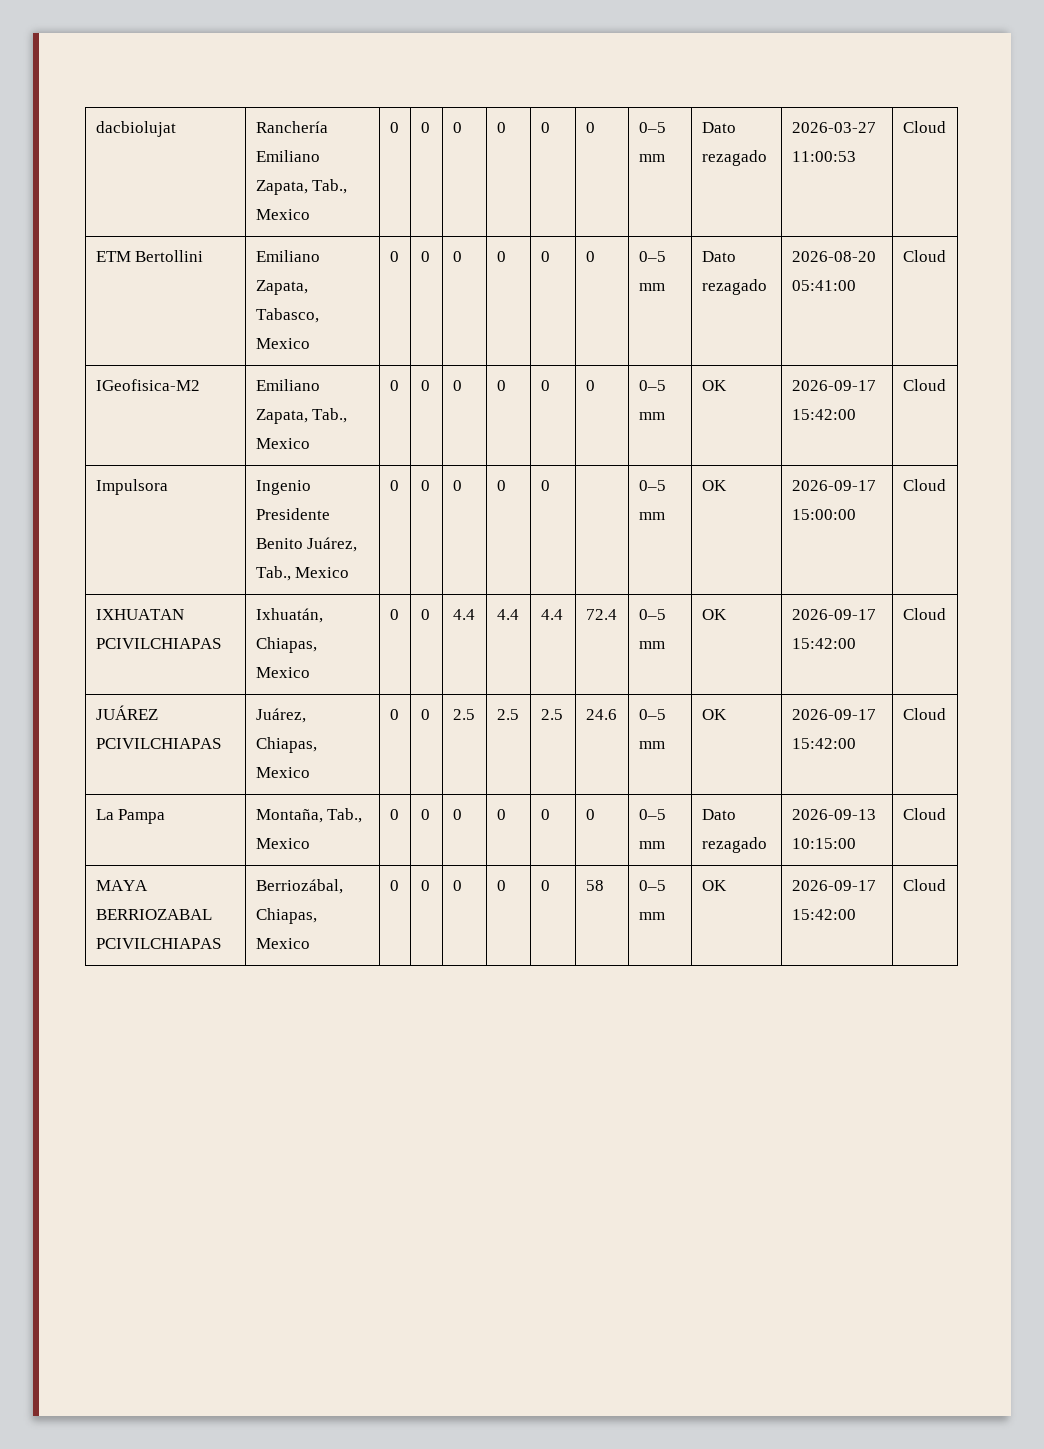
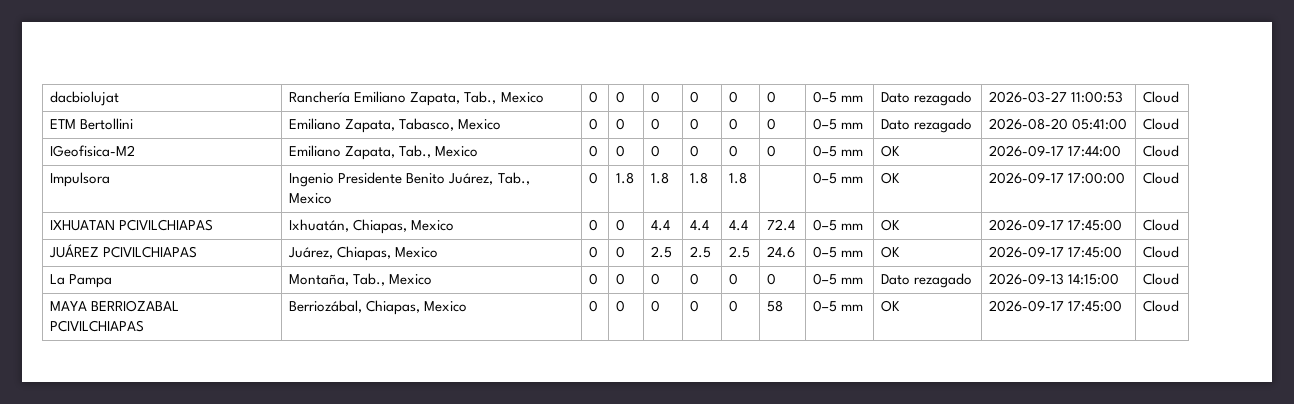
[791,409,856,420] 15:42:00 -> [1068,145,1122,157] 17:44:00
[420,480,430,491] [452,480,462,491] [496,480,506,491] [540,480,550,491] [638,480,666,491] [638,512,665,520] [701,480,727,491] [791,480,876,491] [791,509,856,520] 0 | 0 | 0 | 0 | | 0–5 mm | OK | 2026-09-17 15:00:00 -> [616,172,635,184] [651,172,670,184] [690,172,709,184] [729,172,748,184] [813,172,864,184] [881,172,901,184] [989,172,1126,184] 1.8 | 1.8 | 1.8 | 1.8 | | 0–5 mm | OK | 2026-09-17 17:00:00
[791,638,856,649] 15:42:00 -> [1068,219,1123,231] 17:45:00
[791,738,856,749] 15:42:00 -> [1068,246,1123,258] 17:45:00
[791,838,856,849] 10:15:00 -> [1068,273,1120,285] 14:15:00
[791,909,856,920] 15:42:00 -> [1068,300,1123,312] 17:45:00

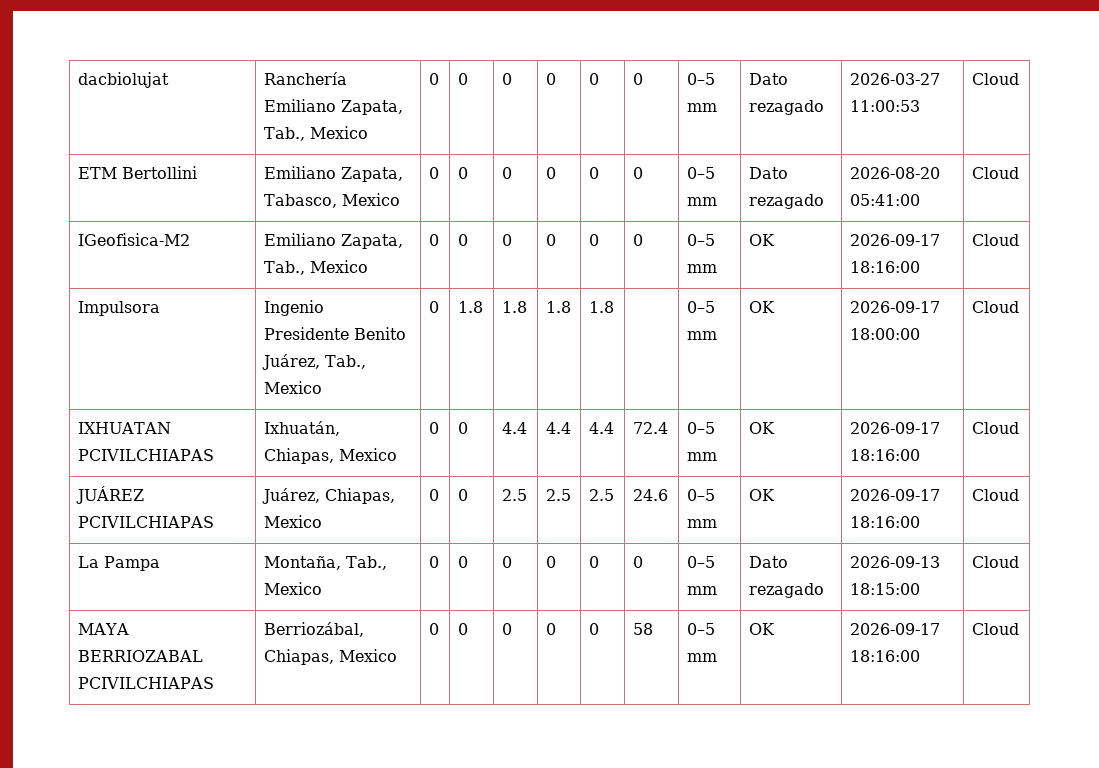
[1068,145,1122,157] 17:44:00 -> [849,261,920,273] 18:16:00
[1068,172,1126,184] 17:00:00 -> [849,328,920,340] 18:00:00
[1068,219,1123,231] 17:45:00 -> [849,449,920,461] 18:16:00
[1068,246,1123,258] 17:45:00 -> [849,516,920,528] 18:16:00
[1068,273,1120,285] 14:15:00 -> [849,583,920,595] 18:15:00
[1068,300,1123,312] 17:45:00 -> [849,650,920,662] 18:16:00

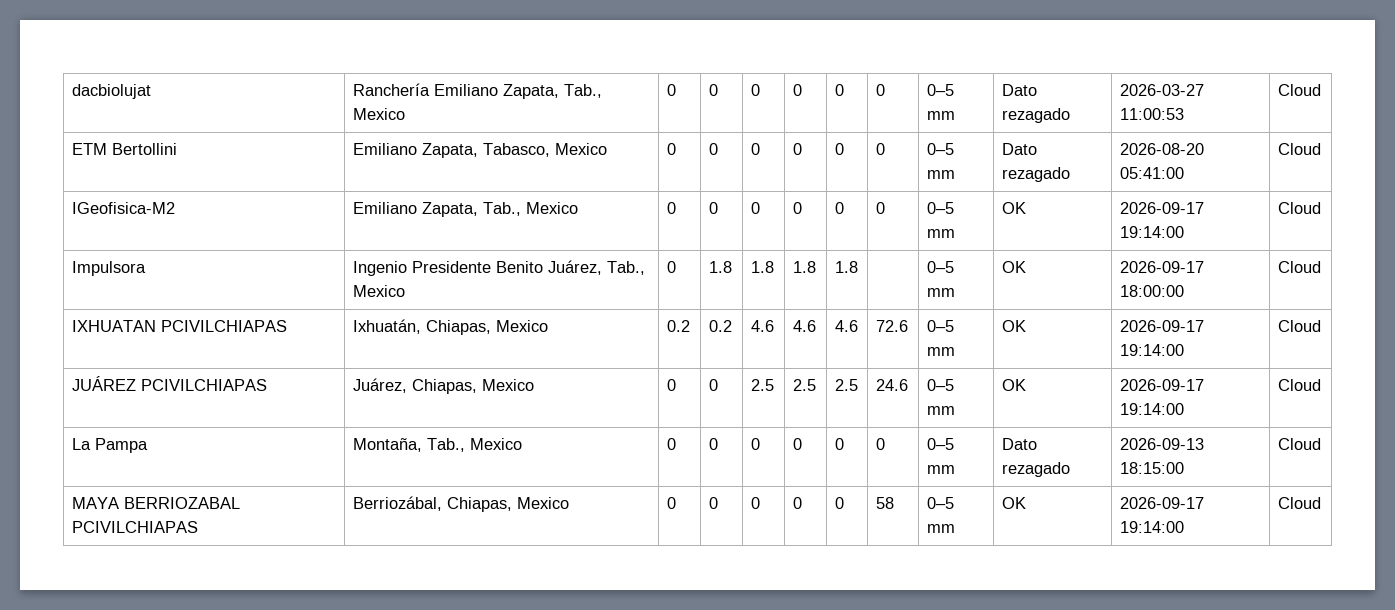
[849,261,920,273] 18:16:00 -> [1119,226,1184,238] 19:14:00
[428,422,439,434] [457,422,468,434] [501,422,527,434] [545,422,571,434] [588,422,614,434] [632,422,668,434] [686,422,715,434] [686,452,717,461] [748,422,775,434] [849,422,940,434] [849,449,920,461] 0 | 0 | 4.4 | 4.4 | 4.4 | 72.4 | 0–5 mm | OK | 2026-09-17 18:16:00 -> [666,320,690,332] [708,320,732,332] [750,320,774,332] [792,320,816,332] [834,320,858,332] [875,320,908,332] [926,320,954,332] [926,347,955,356] [1001,320,1026,332] [1119,320,1204,332] [1119,344,1184,356] 0.2 | 0.2 | 4.6 | 4.6 | 4.6 | 72.6 | 0–5 mm | OK | 2026-09-17 19:14:00
[849,516,920,528] 18:16:00 -> [1119,403,1184,415] 19:14:00
[849,650,920,662] 18:16:00 -> [1119,521,1184,533] 19:14:00

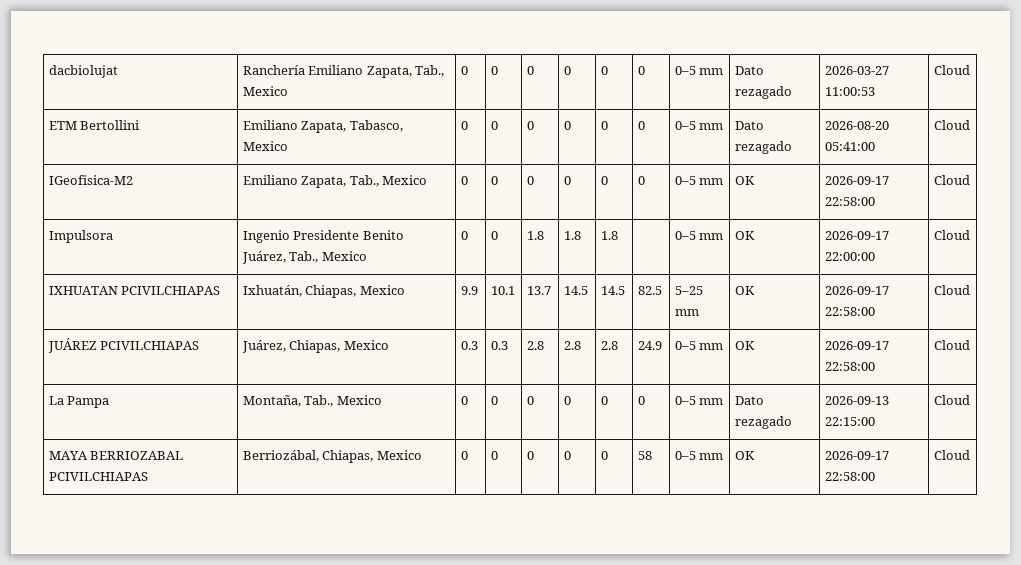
[1119,226,1184,238] 19:14:00 -> [824,197,875,206] 22:58:00
[708,261,732,273] 1.8 -> [490,231,498,240] 0
[1119,285,1184,297] 18:00:00 -> [824,252,875,261] 22:00:00
[666,320,690,332] [708,320,732,332] [750,320,774,332] [792,320,816,332] [834,320,858,332] [875,320,908,332] [926,320,954,332] [926,347,955,356] [1001,320,1026,332] [1119,320,1204,332] [1119,344,1184,356] 0.2 | 0.2 | 4.6 | 4.6 | 4.6 | 72.6 | 0–5 mm | OK | 2026-09-17 19:14:00 -> [460,286,478,295] [490,286,515,295] [526,286,551,295] [563,286,588,295] [600,286,625,295] [637,286,662,295] [674,286,703,295] [674,309,699,316] [734,286,755,295] [824,286,889,295] [824,307,875,316] 9.9 | 10.1 | 13.7 | 14.5 | 14.5 | 82.5 | 5–25 mm | OK | 2026-09-17 22:58:00
[666,379,676,391] [708,379,718,391] [750,379,774,391] [792,379,816,391] [834,379,858,391] [875,379,908,391] [926,379,954,391] [926,406,955,415] [1001,379,1026,391] [1119,379,1204,391] [1119,403,1184,415] 0 | 0 | 2.5 | 2.5 | 2.5 | 24.6 | 0–5 mm | OK | 2026-09-17 19:14:00 -> [460,341,478,350] [490,341,508,350] [526,341,544,350] [563,341,581,350] [600,341,618,350] [637,341,662,350] [674,341,724,350] [734,341,755,350] [824,341,889,350] [824,362,875,371] 0.3 | 0.3 | 2.8 | 2.8 | 2.8 | 24.9 | 0–5 mm | OK | 2026-09-17 22:58:00
[1119,462,1184,474] 18:15:00 -> [824,417,875,426] 22:15:00
[1119,521,1184,533] 19:14:00 -> [824,472,875,481] 22:58:00

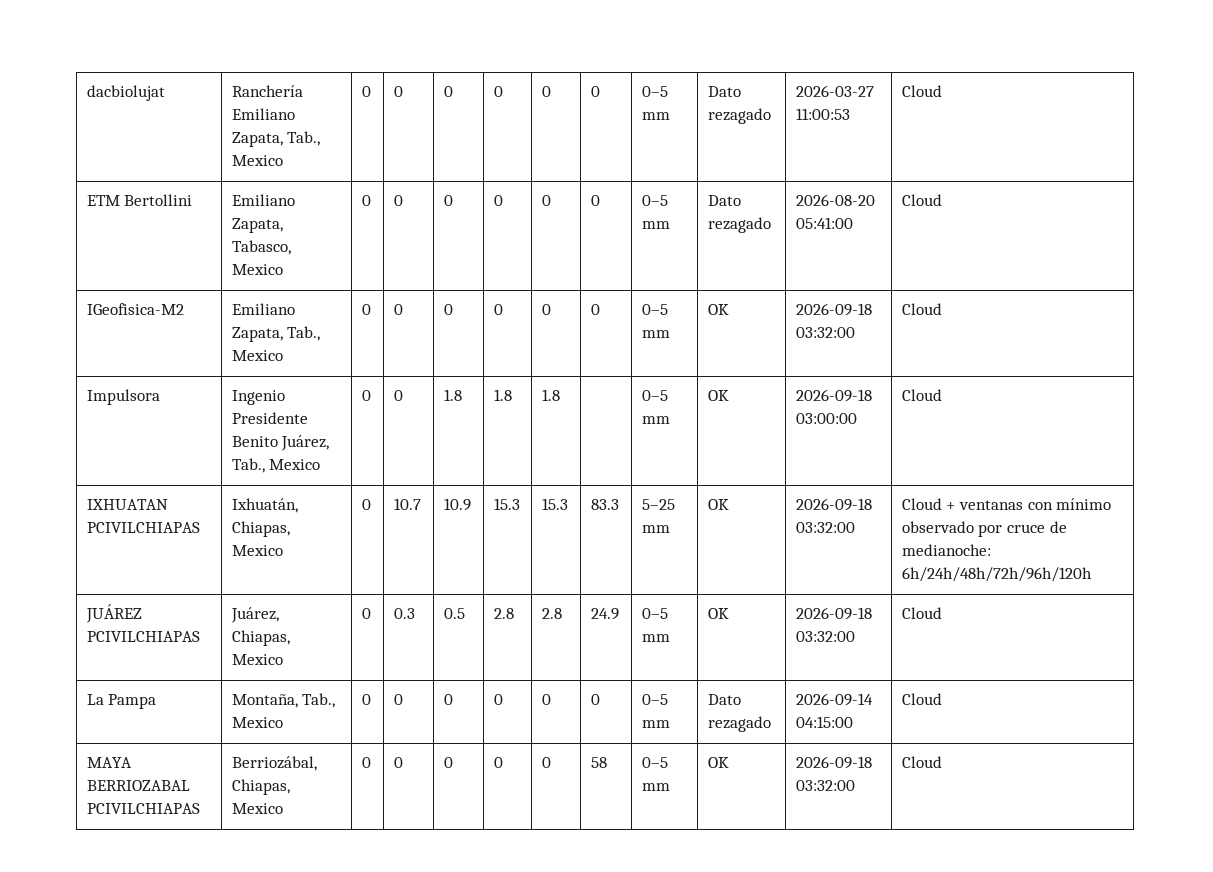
[824,176,889,185] [824,197,875,206] 2026-09-17 22:58:00 -> [795,303,872,316] [795,327,855,338] 2026-09-18 03:32:00
[824,231,889,240] [824,252,875,261] 2026-09-17 22:00:00 -> [795,389,872,402] [795,413,857,424] 2026-09-18 03:00:00
[460,286,478,295] [490,286,515,295] [526,286,551,295] [563,286,588,295] [600,286,625,295] [637,286,662,295] 9.9 | 10.1 | 13.7 | 14.5 | 14.5 | 82.5 -> [361,499,371,510] [393,498,421,510] [443,498,471,511] [493,498,520,510] [541,498,568,510] [590,499,619,510] 0 | 10.7 | 10.9 | 15.3 | 15.3 | 83.3
[824,286,889,295] [824,307,875,316] [933,285,970,295] 2026-09-17 22:58:00 | Cloud -> [795,498,872,511] [795,522,855,533] [901,498,1112,510] [901,521,1067,537] [901,544,991,556] [901,567,1092,582] 2026-09-18 03:32:00 | Cloud + ventanas con mínimo observado por cruce de medianoche: 6h/24h/48h/72h/96h/120h
[460,341,478,350] [490,341,508,350] [526,341,544,350] 0.3 | 0.3 | 2.8 -> [361,608,371,619] [393,608,415,619] [443,608,465,619] 0 | 0.3 | 0.5
[824,341,889,350] [824,362,875,371] 2026-09-17 22:58:00 -> [795,607,872,620] [795,631,855,642] 2026-09-18 03:32:00
[824,396,889,405] [824,417,875,426] 2026-09-13 22:15:00 -> [795,693,873,706] [795,716,853,728] 2026-09-14 04:15:00
[824,451,889,460] [824,472,875,481] 2026-09-17 22:58:00 -> [795,756,872,769] [795,780,855,791] 2026-09-18 03:32:00

